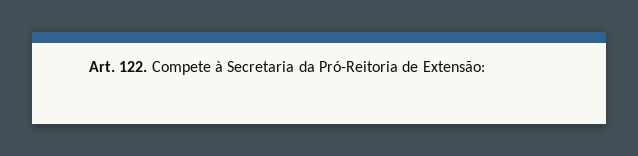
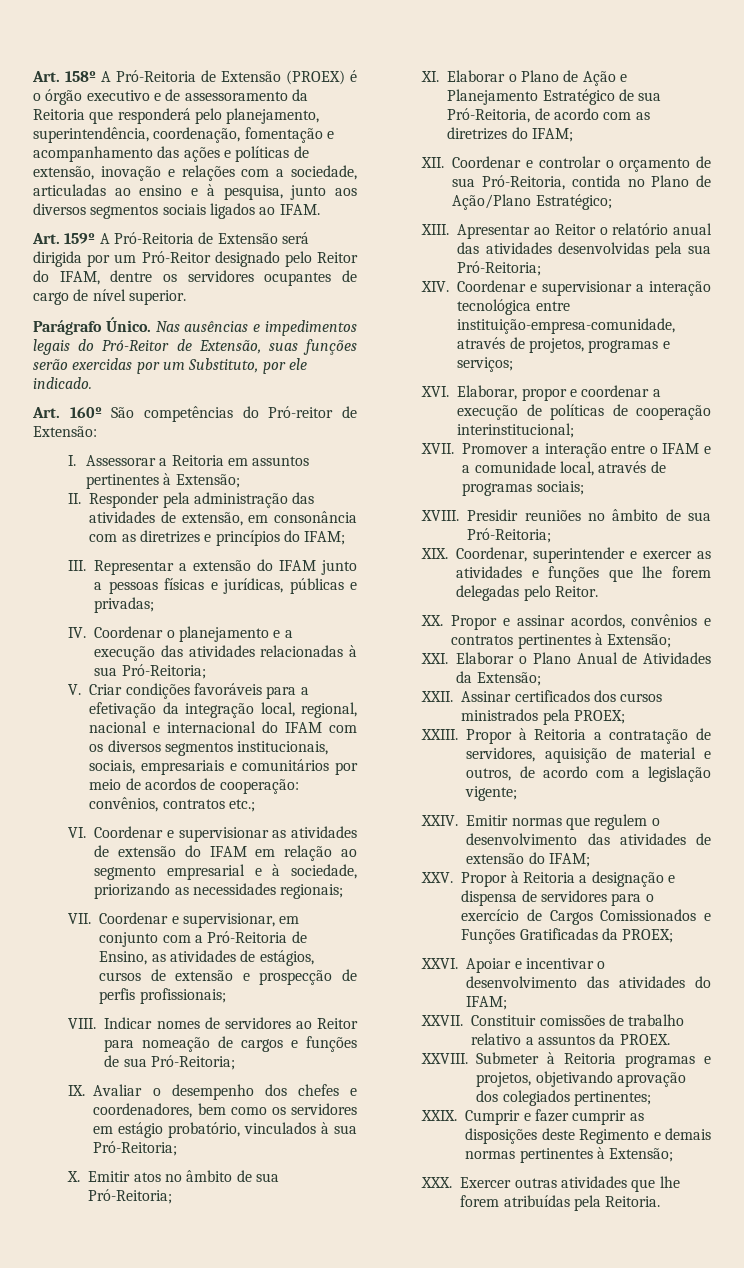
[89,61,485,75] Art. 122. Compete à Secretaria da Pró-Reitoria de Extensão: -> [32,70,357,85] [33,89,308,105] [33,108,320,124] [33,127,334,143] [33,146,309,162] [33,165,358,181] [33,184,357,200] [33,203,320,219] [32,232,309,244] [33,251,359,267] [33,270,358,286] [33,289,186,305] [33,317,358,336] [33,339,358,355] [33,358,307,374] [33,377,92,389] [32,406,358,422] [33,426,97,437] [68,455,310,466] [86,473,240,489] [68,492,315,508] [89,511,357,526] [89,530,346,546] [68,559,358,575] [94,578,357,594] [94,597,155,613] [68,626,293,642] [94,645,357,661] [94,664,206,679] [68,683,309,699] [89,702,357,718] [89,721,358,733] [89,740,329,756] [89,759,358,775] [89,778,299,794] [89,797,256,812] [68,826,357,842] [94,845,357,861] [94,864,357,880] [94,883,344,899] [68,912,300,928] [99,931,307,947] [99,950,314,966] [99,969,357,985] [99,988,226,1004] [68,1017,358,1029] [104,1036,357,1052] [104,1055,236,1070] [68,1084,357,1100] [93,1103,357,1118] [93,1122,358,1138] [93,1141,178,1156] [67,1170,280,1182] [88,1189,173,1204] [421,70,628,86] [447,89,662,105] [447,108,650,123] [447,127,574,142] [421,156,711,172] [452,175,711,190] [452,194,612,210] [421,223,712,239] [457,242,711,258] [457,261,542,276] [421,280,711,296] [457,299,570,315] [457,318,676,334] [457,337,670,353] [457,357,514,372] [421,385,661,401] [457,404,711,420] [457,423,575,438] [421,443,711,458] [462,461,666,476] [462,481,584,496] [421,509,711,521] [467,528,552,543] [421,547,711,563] [456,566,711,582] [456,585,599,601] [421,614,711,630] [451,633,672,649] [421,652,711,664] [456,671,541,686] [421,690,663,702] [461,709,626,725] [421,728,711,744] [466,747,711,763] [466,766,711,782] [465,786,518,801] [421,814,660,830] [466,833,711,845] [466,852,591,867] [421,871,676,887] [461,890,654,906] [461,909,711,925] [461,928,674,944] [421,958,606,973] [466,976,711,988] [466,996,508,1010] [421,1014,685,1026] [471,1033,670,1045] [421,1052,711,1068] [476,1071,687,1087] [476,1090,652,1106] [421,1109,644,1125] [465,1128,711,1144] [465,1147,674,1163] [421,1176,680,1192] [460,1195,661,1211] Art. 158º A Pró-Reitoria de Extensão (PROEX) é o órgão executivo e de assessoramento da Reitoria que responderá pelo planejamento, superintendência, coordenação, fomentação e acompanhamento das ações e políticas de extensão, inovação e relações com a sociedade, articuladas ao ensino e à pesquisa, junto aos diversos segmentos sociais ligados ao IFAM. // Art. 159º A Pró-Reitoria de Extensão será dirigida por um Pró-Reitor designado pelo Reitor do IFAM, dentre os servidores ocupantes de cargo de nível superior. // Parágrafo Único. Nas ausências e impedimentos legais do Pró-Reitor de Extensão, suas funções serão exercidas por um Substituto, por ele indicado. // Art. 160º São competências do Pró-reitor de Extensão: // I. Assessorar a Reitoria em assuntos pertinentes à Extensão; // II. Responder pela administração das atividades de extensão, em consonância com as diretrizes e princípios do IFAM; // III. Representar a extensão do IFAM junto a pessoas físicas e jurídicas, públicas e privadas; // IV. Coordenar o planejamento e a execução das atividades relacionadas à sua Pró-Reitoria; // V. Criar condições favoráveis para a efetivação da integração local, regional, nacional e internacional do IFAM com os diversos segmentos institucionais, sociais, empresariais e comunitários por meio de acordos de cooperação: convênios, contratos etc.; // VI. Coordenar e supervisionar as atividades de extensão do IFAM em relação ao segmento empresarial e à sociedade, priorizando as necessidades regionais; // VII. Coordenar e supervisionar, em conjunto com a Pró-Reitoria de Ensino, as atividades de estágios, cursos de extensão e prospecção de perfis profissionais; // VIII. Indicar nomes de servidores ao Reitor para nomeação de cargos e funções de sua Pró-Reitoria; // IX. Avaliar o desempenho dos chefes e coordenadores, bem como os servidores em estágio probatório, vinculados à sua Pró-Reitoria; // X. Emitir atos no âmbito de sua Pró-Reitoria; // XI. Elaborar o Plano de Ação e Planejamento Estratégico de sua Pró-Reitoria, de acordo com as diretrizes do IFAM; // XII. Coordenar e controlar o orçamento de sua Pró-Reitoria, contida no Plano de Ação/Plano Estratégico; // XIII. Apresentar ao Reitor o relatório anual das atividades desenvolvidas pela sua Pró-Reitoria; // XIV. Coordenar e supervisionar a interação tecnológica entre instituição-empresa-comunidade, através de projetos, programas e serviços; // XVI. Elaborar, propor e coordenar a execução de políticas de cooperação interinstitucional; // XVII. Promover a interação entre o IFAM e a comunidade local, através de programas sociais; // XVIII. Presidir reuniões no âmbito de sua Pró-Reitoria; // XIX. Coordenar, superintender e exercer as atividades e funções que lhe forem delegadas pelo Reitor. // XX. Propor e assinar acordos, convênios e contratos pertinentes à Extensão; // XXI. Elaborar o Plano Anual de Atividades da Extensão; // XXII. Assinar certificados dos cursos ministrados pela PROEX; // XXIII. Propor à Reitoria a contratação de servidores, aquisição de material e outros, de acordo com a legislação vigente; // XXIV. Emitir normas que regulem o desenvolvimento das atividades de extensão do IFAM; // XXV. Propor à Reitoria a designação e dispensa de servidores para o exercício de Cargos Comissionados e Funções Gratificadas da PROEX; // XXVI. Apoiar e incentivar o desenvolvimento das atividades do IFAM; // XXVII. Constituir comissões de trabalho relativo a assuntos da PROEX. // XXVIII. Submeter à Reitoria programas e projetos, objetivando aprovação dos colegiados pertinentes; // XXIX. Cumprir e fazer cumprir as disposições deste Regimento e demais normas pertinentes à Extensão; // XXX. Exercer outras atividades que lhe forem atribuídas pela Reitoria.

